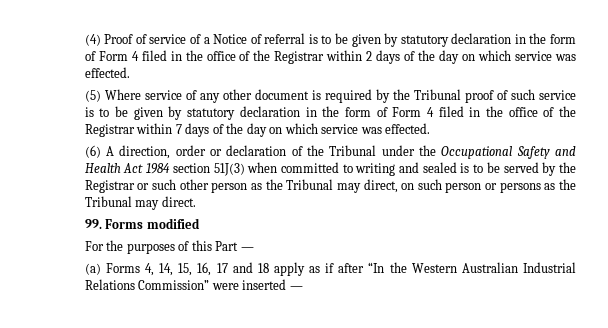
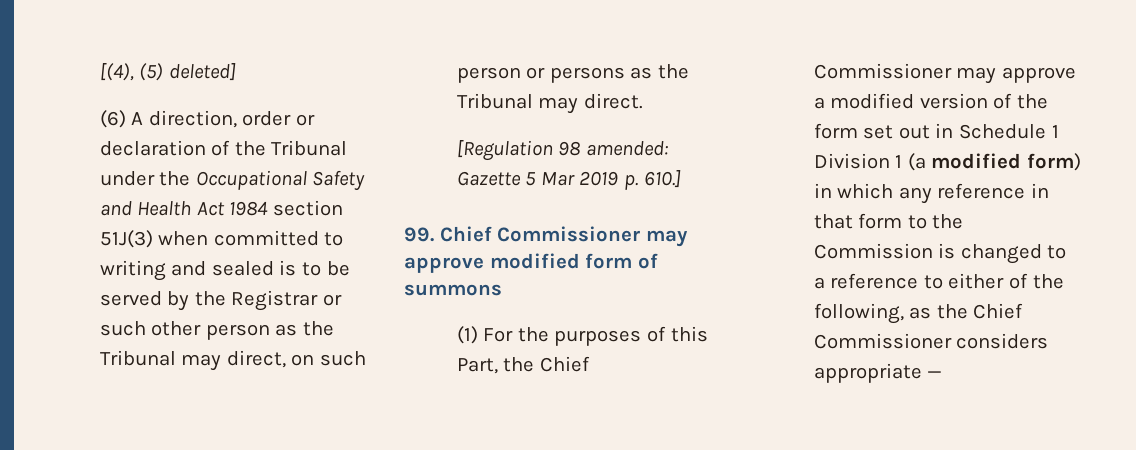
[84,33,576,47] [84,50,577,64] [84,67,130,78] [84,89,577,103] [84,106,577,120] [84,123,431,137] (4) Proof of service of a Notice of referral is to be given by statutory declaration in the form of Form 4 filed in the office of the Registrar within 2 days of the day on which service was effected. // (5) Where service of any other document is required by the Tribunal proof of such service is to be given by statutory declaration in the form of Form 4 filed in the office of the Registrar within 7 days of the day on which service was effected. -> [99,63,236,81] [(4), (5) deleted]
[84,218,200,229] 99. Forms modified // -> [456,140,668,161] [456,170,681,190] [404,226,688,247] [404,253,658,273] [404,284,502,296] [456,326,478,344] [Regulation 98 amended: Gazette 5 Mar 2019 p. 610.] // 99. Chief Commissioner may approve modified form of summons // (1)
[215,241,254,251] [84,262,576,276] [84,279,287,290] Part — // (a) Forms 4, 14, 15, 16, 17 and 18 apply as if after “In the Western Australian Industrial Relations Commission” were inserted -> [456,356,590,374] [813,63,1076,84] [813,93,1049,109] [813,123,1059,139] [813,153,1082,171] [813,183,1050,204] [813,213,964,229] [813,243,1067,264] [813,273,1064,289] [813,303,1024,324] [813,333,1049,349] [813,363,922,383] Part, the Chief Commissioner may approve a modified version of the form set out in Schedule 1 Division 1 (a modified form) in which any reference in that form to the Commission is changed to a reference to either of the following, as the Chief Commissioner considers appropriate

